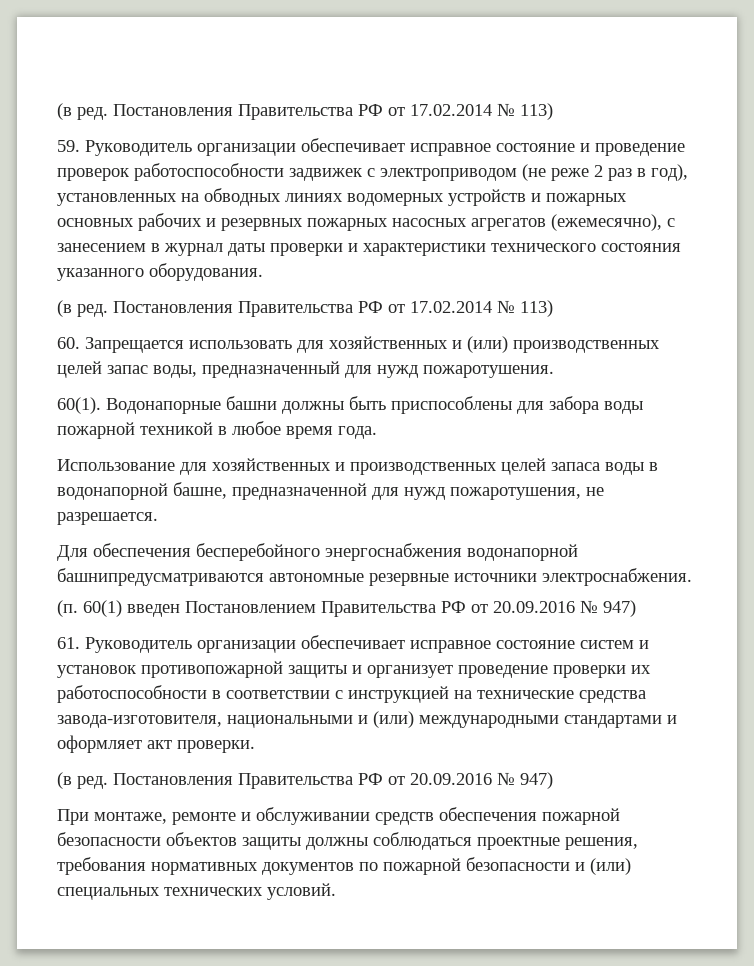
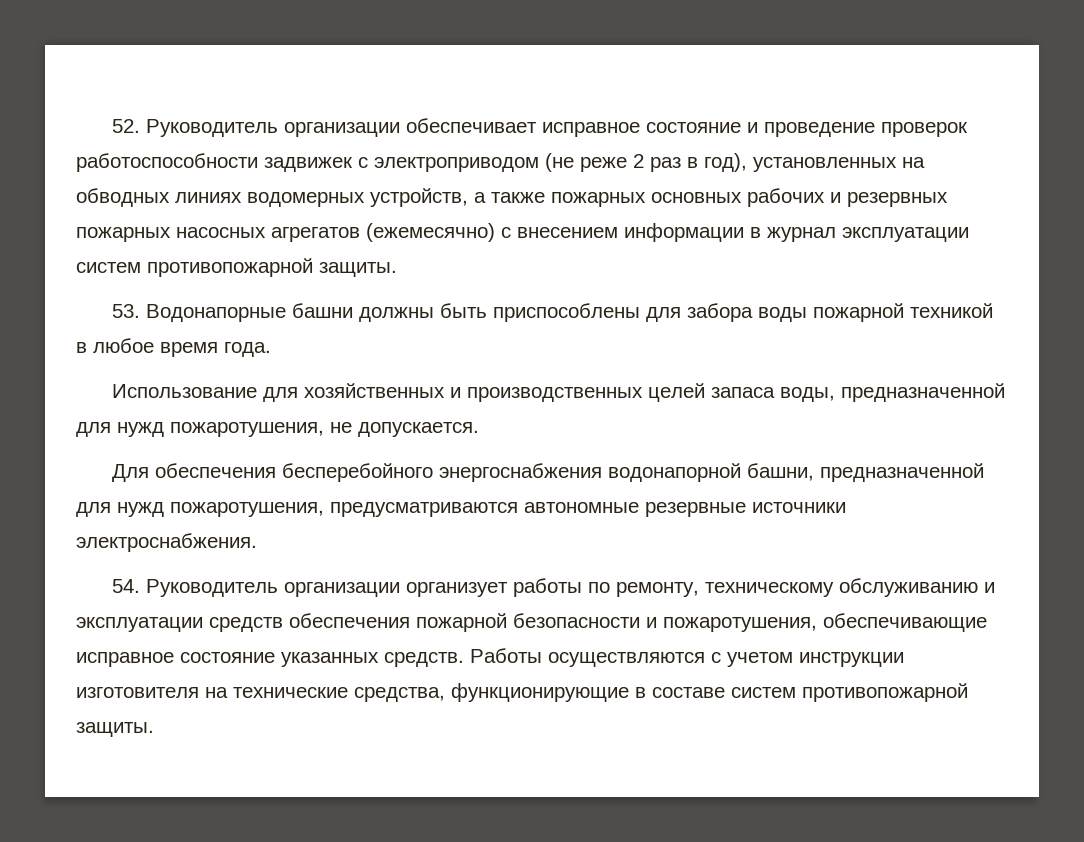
[57,103,553,120] [57,140,80,152] (в ред. Постановления Правительства РФ от 17.02.2014 № 113) // 59. -> [111,119,140,133] 52.
[448,189,541,206] устройств и -> [370,188,545,207] устройств, а также
[551,214,675,231] [57,243,681,256] [57,263,263,281] [57,300,553,317] [57,336,660,353] [57,361,554,378] [57,397,101,414] (ежемесячно), с занесением в журнал даты проверки и характеристики технического состояния указанного оборудования. // (в ред. Постановления Правительства РФ от 17.02.2014 № 113) // 60. Запрещается использовать для хозяйственных и (или) производственных целей запас воды, предназначенный для нужд пожаротушения. // 60(1). -> [366,223,969,242] [76,258,397,277] [111,304,140,318] (ежемесячно) с внесением информации в журнал эксплуатации систем противопожарной защиты. // 53.
[605,462,658,475] [57,482,227,500] воды в водонапорной башне, -> [779,387,835,402] воды,
[57,512,158,525] разрешается. -> [358,422,479,437] допускается.
[57,568,692,586] [57,600,636,617] [57,635,649,653] [57,661,651,678] [57,685,646,703] [57,711,677,728] [57,735,255,753] [57,772,553,789] [57,807,620,825] [57,832,638,850] [57,857,631,875] [57,883,336,900] башнипредусматриваются автономные резервные источники электроснабжения. // (п. 60(1) введен Постановлением Правительства РФ от 20.09.2016 № 947) // 61. Руководитель организации обеспечивает исправное состояние систем и установок противопожарной защиты и организует проведение проверки их работоспособности в соответствии с инструкцией на технические средства завода-изготовителя, национальными и (или) международными стандартами и оформляет акт проверки. // (в ред. Постановления Правительства РФ от 20.09.2016 № 947) // При монтаже, ремонте и обслуживании средств обеспечения пожарной безопасности объектов защиты должны соблюдаться проектные решения, требования нормативных документов по пожарной безопасности и (или) специальных технических условий. -> [746,463,984,482] [76,502,846,517] [76,533,257,552] [111,578,995,597] [76,613,987,632] [76,648,904,667] [76,683,968,702] [76,722,154,737] башни, предназначенной для нужд пожаротушения, предусматриваются автономные резервные источники электроснабжения. // 54. Руководитель организации организует работы по ремонту, техническому обслуживанию и эксплуатации средств обеспечения пожарной безопасности и пожаротушения, обеспечивающие исправное состояние указанных средств. Работы осуществляются с учетом инструкции изготовителя на технические средства, функционирующие в составе систем противопожарной защиты.

